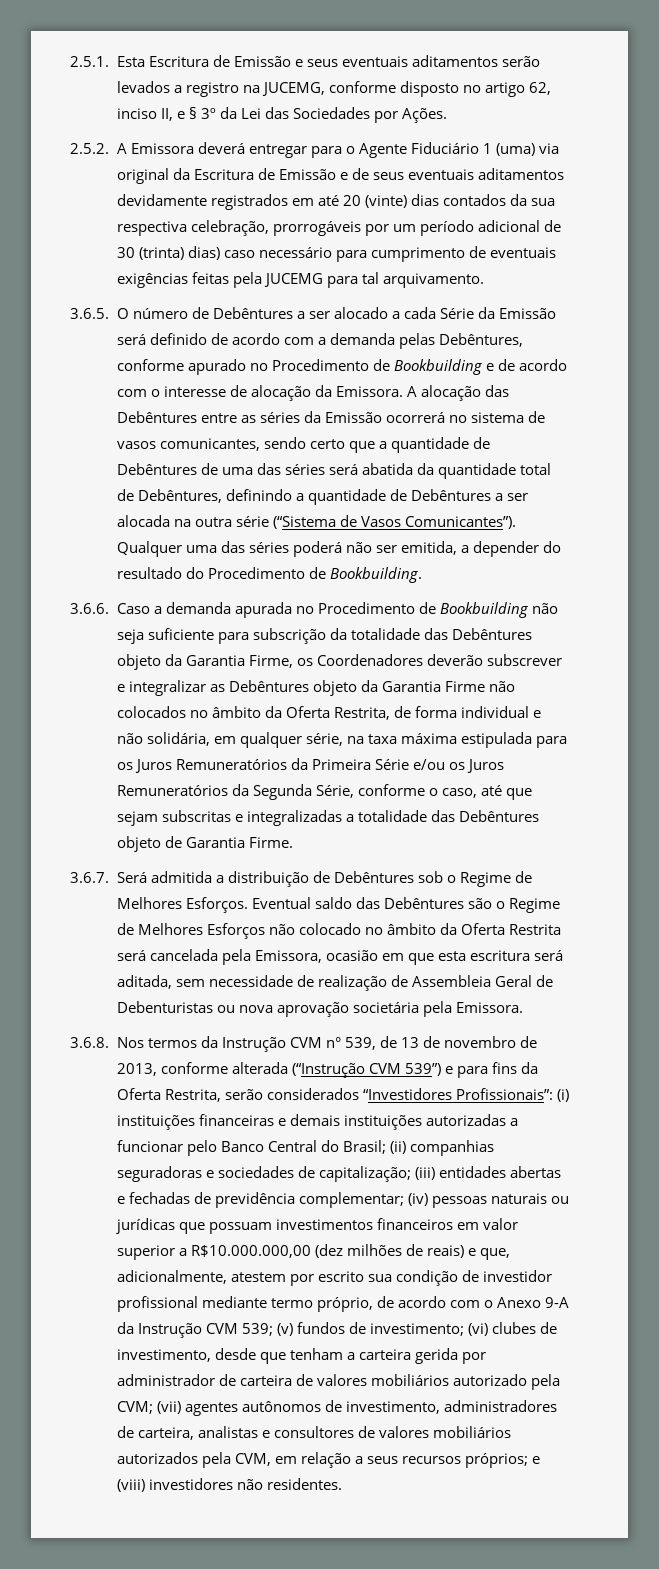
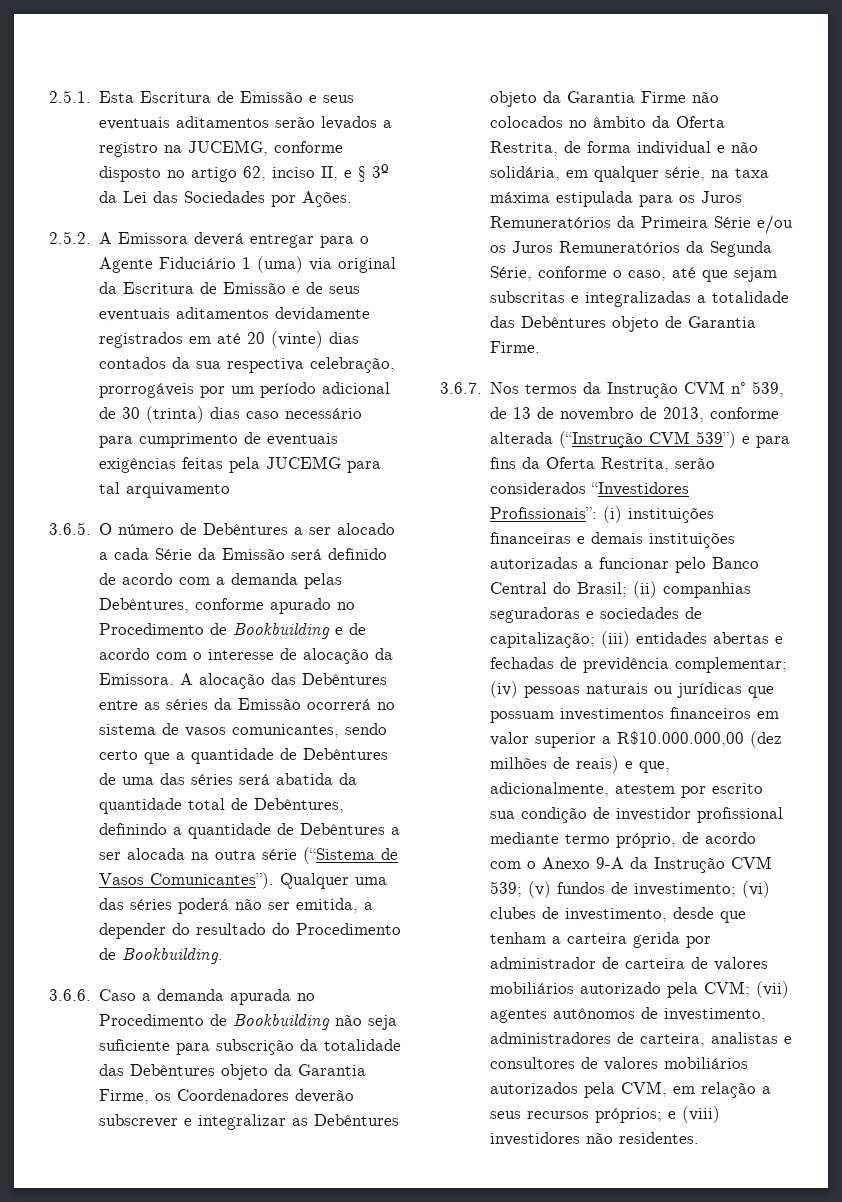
[187,246,220,260] dias) -> [210,407,241,419] dias
[382,273,484,288] arquivamento. -> [126,483,231,498] arquivamento
[116,871,532,887] [116,897,560,913] [116,923,561,939] [116,949,563,965] [116,975,553,991] [116,1001,523,1017] [70,1037,109,1048] Será admitida a distribuição de Debêntures sob o Regime de Melhores Esforços. Eventual saldo das Debêntures são o Regime de Melhores Esforços não colocado no âmbito da Oferta Restrita será cancelada pela Emissora, ocasião em que esta escritura será aditada, sem necessidade de realização de Assembleia Geral de Debenturistas ou nova aprovação societária pela Emissora. // 3.6.8. -> (482, 388) none

